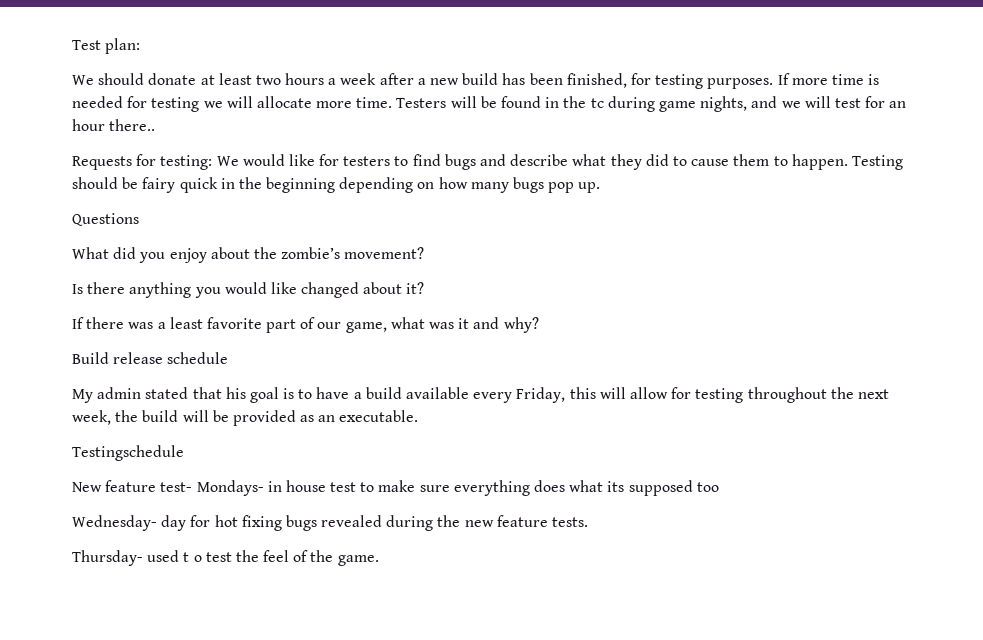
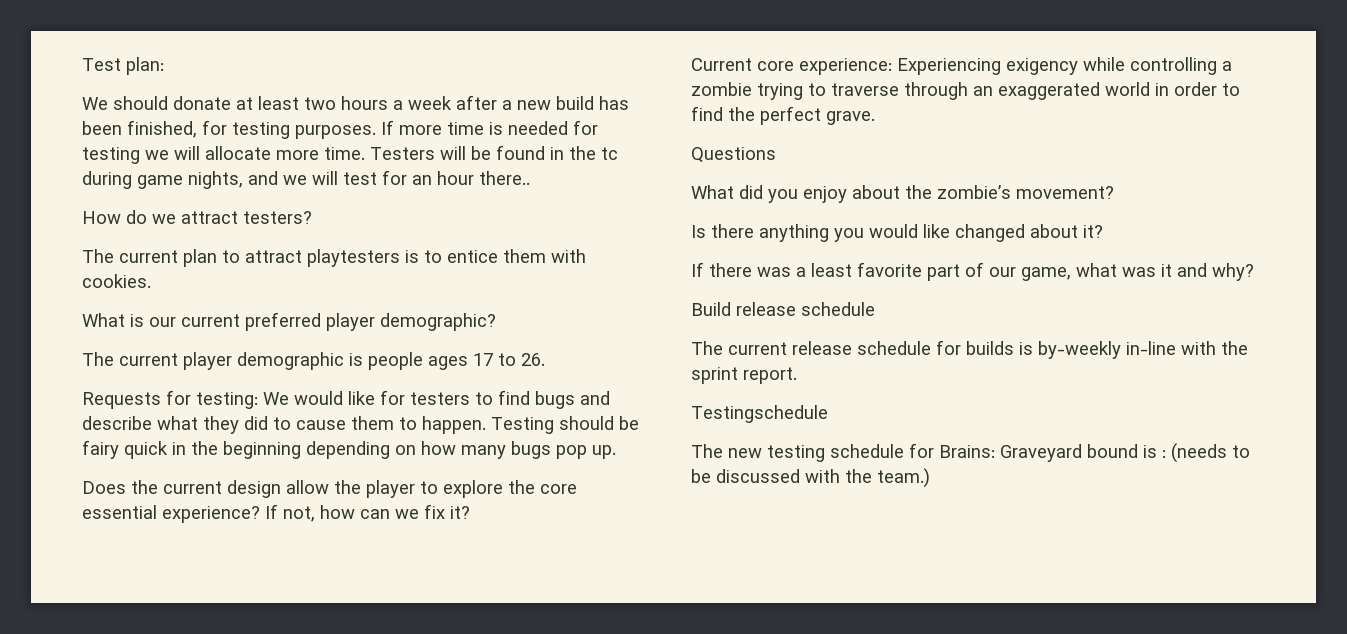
(156, 125) none -> [82,210,312,224] [82,249,586,267] [82,274,151,288] [82,312,496,331] [82,352,545,370] // How do we attract testers? // The current plan to attract playtesters is to entice them with cookies. // What is our current preferred player demographic? // The current player demographic is people ages 17 to 26.
(601, 187) none -> [82,480,577,498] [82,504,470,523] [691,57,1232,75] [691,82,1240,100] [691,106,875,125] // Does the current design allow the player to explore the core essential experience? If not, how can we fix it? // Current core experience: Experiencing exigency while controlling a zombie trying to traverse through an exaggerated world in order to find the perfect grave.
[72,387,889,403] [72,410,419,426] [72,445,184,461] [72,480,719,496] [72,515,589,531] [72,550,379,566] My admin stated that his goal is to have a build available every Friday, this will allow for testing throughout the next week, the build will be provided as an executable. // Testingschedule // New feature test- Mondays- in house test to make sure everything does what its supposed too // Wednesday- day for hot fixing bugs revealed during the new feature tests. // Thursday- used t o test the feel of the game. -> [691,340,1248,359] [691,367,797,384] [691,405,828,423] [691,443,1250,463] [691,468,930,488] The current release schedule for builds is by-weekly in-line with the sprint report. // Testingschedule // The new testing schedule for Brains: Graveyard bound is : (needs to be discussed with the team.)

